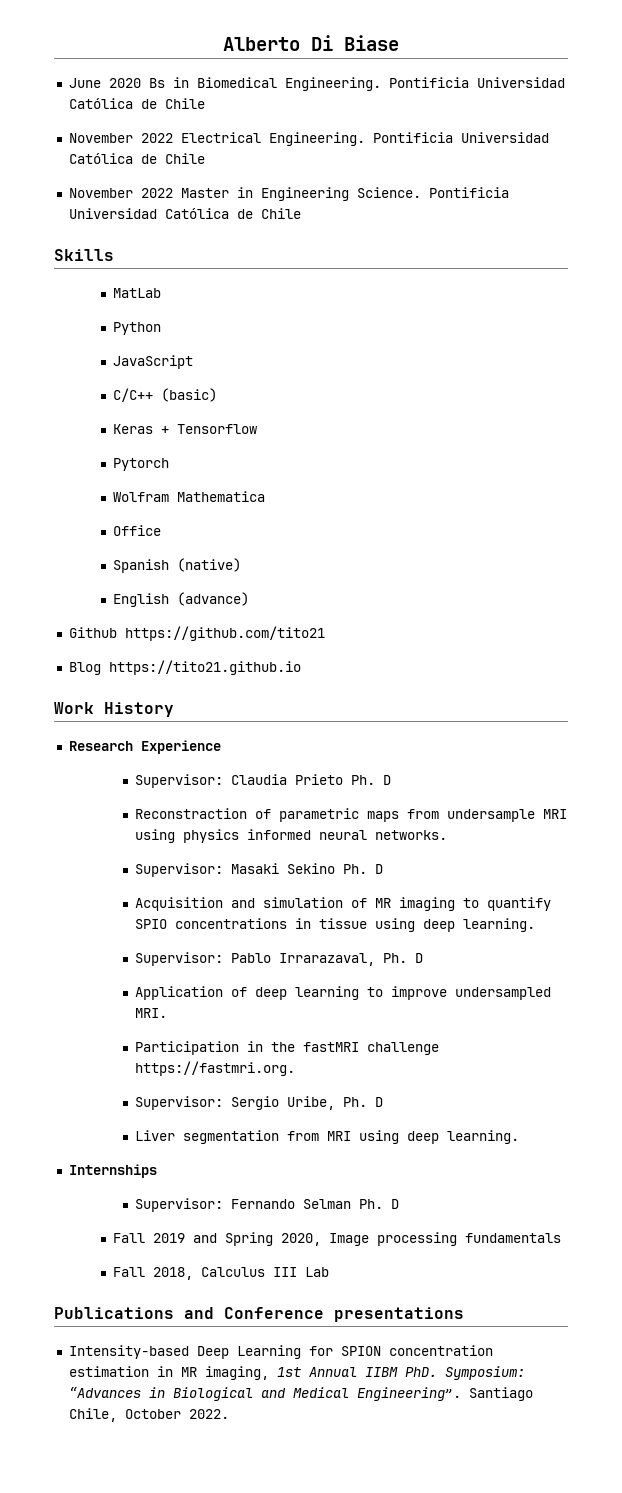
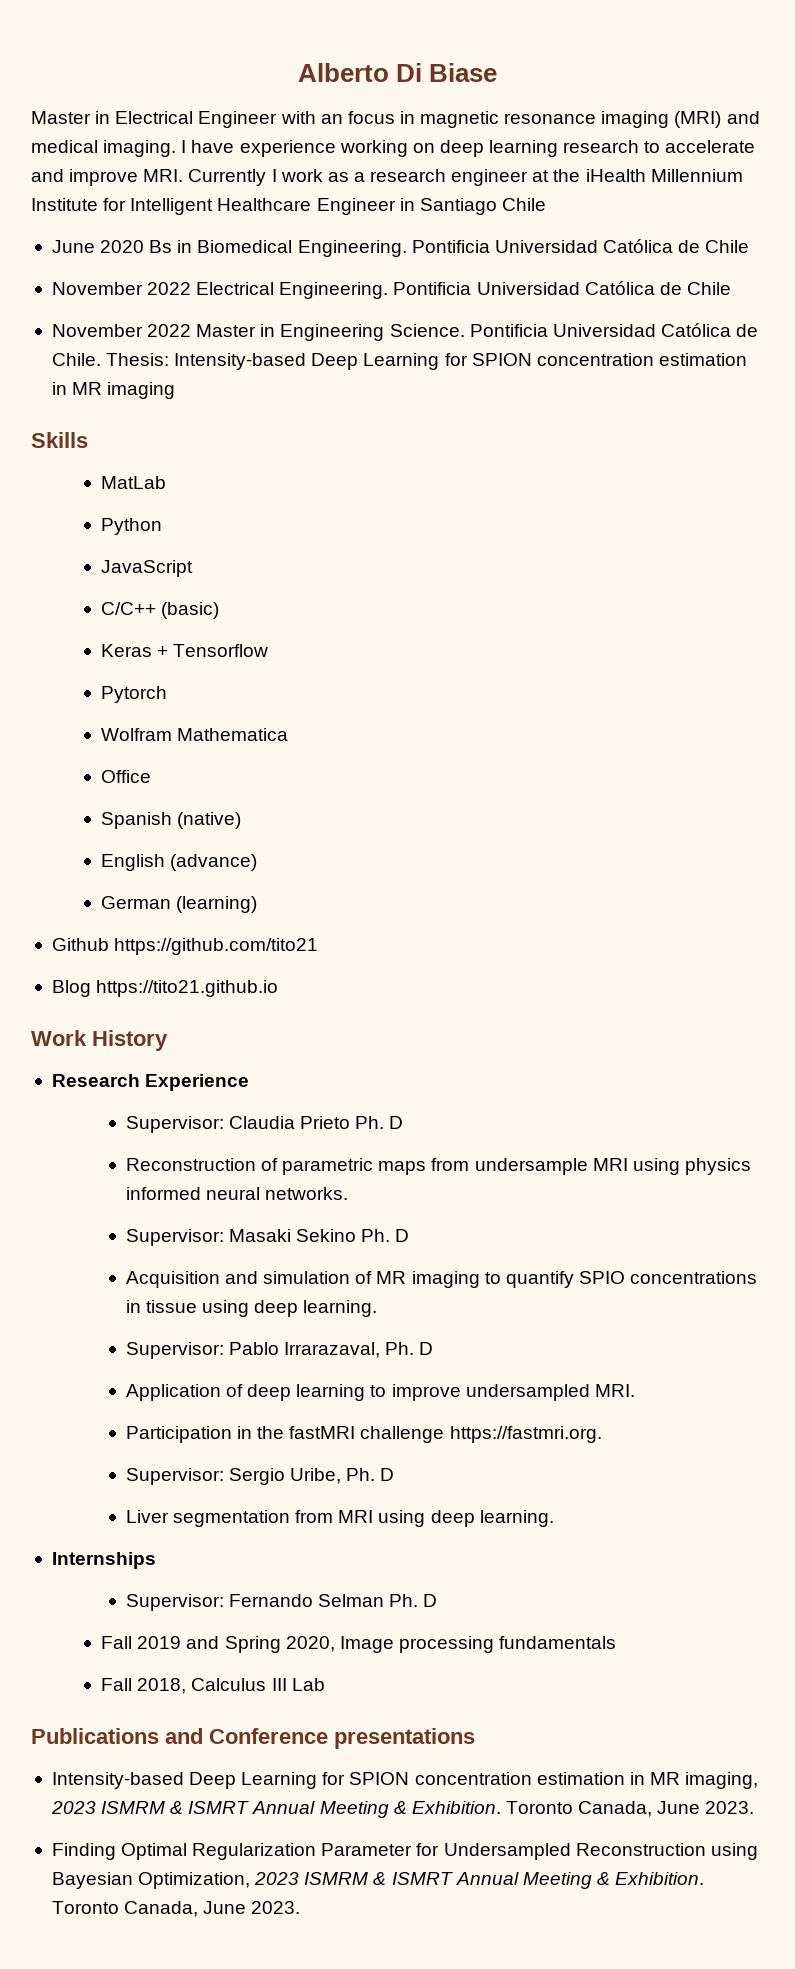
(399, 43) none -> [31,111,760,128] [31,140,756,157] [31,169,743,186] [31,198,546,215] // Master in Electrical Engineer with an focus in magnetic resonance imaging (MRI) and medical imaging. I have experience working on deep learning research to accelerate and improve MRI. Currently I work as a research engineer at the iHealth Millennium Institute for Intelligent Healthcare Engineer in Santiago Chile
[260,208,301,219] Chile -> [51,353,747,370] [51,382,176,399] Chile. Thesis: Intensity-based Deep Learning for SPION concentration estimation in MR imaging
(250, 599) none -> [101,896,258,913] // German (learning)
[135,808,248,819] Reconstraction -> [125,1158,256,1171] Reconstruction
[276,1366,525,1380] [68,1387,533,1401] [68,1408,229,1422] 1st Annual IIBM PhD. Symposium: “Advances in Biological and Medical Engineering”. Santiago Chile, October 2022. -> [50,1801,755,1818] [51,1843,758,1860] [51,1872,705,1889] [51,1901,301,1917] 2023 ISMRM & ISMRT Annual Meeting & Exhibition. Toronto Canada, June 2023. // Finding Optimal Regularization Parameter for Undersampled Reconstruction using Bayesian Optimization, 2023 ISMRM & ISMRT Annual Meeting & Exhibition. Toronto Canada, June 2023.

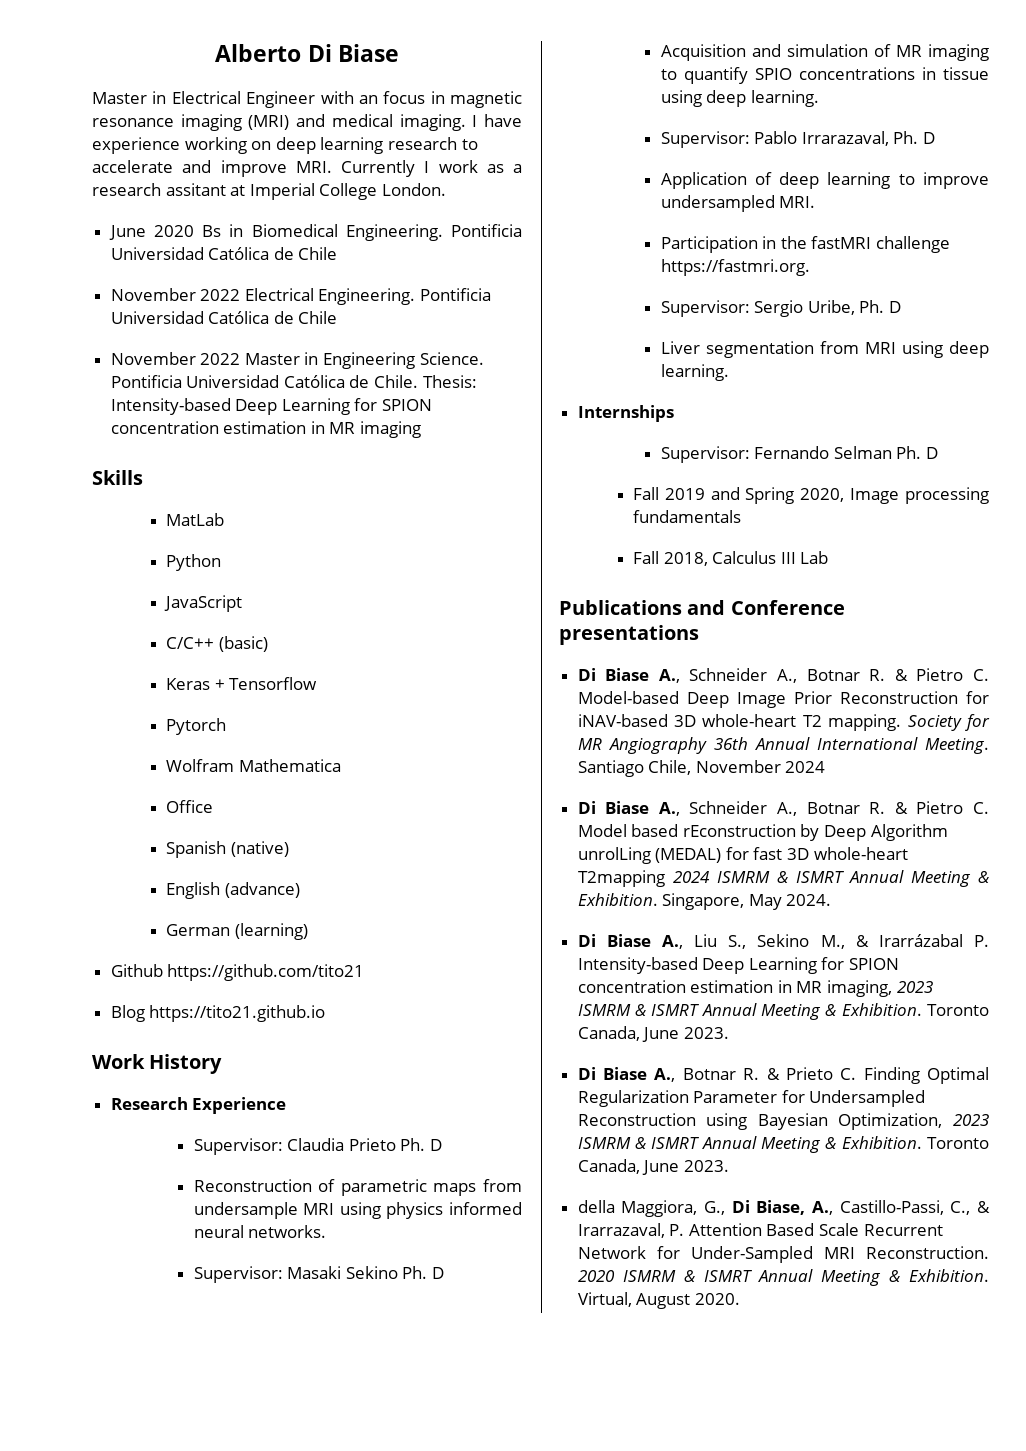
[451,169,743,186] [31,198,546,215] engineer at the iHealth Millennium Institute for Intelligent Healthcare Engineer in Santiago Chile -> [165,183,446,200] assitant at Imperial College London.
(475, 1738) none -> [577,668,989,683] [577,691,989,708] [577,714,990,731] [577,737,989,754] [577,760,826,777] [577,801,989,816] [577,824,948,841] [577,847,908,864] [577,870,989,887] [577,893,832,910] [577,934,990,949] Di Biase A., Schneider A., Botnar R. & Pietro C. Model-based Deep Image Prior Reconstruction for iNAV-based 3D whole-heart T2 mapping. Society for MR Angiography 36th Annual International Meeting. Santiago Chile, November 2024 // Di Biase A., Schneider A., Botnar R. & Pietro C. Model based rEconstruction by Deep Algorithm unrolLing (MEDAL) for fast 3D whole-heart T2mapping 2024 ISMRM & ISMRT Annual Meeting & Exhibition. Singapore, May 2024. // Di Biase A., Liu S., Sekino M., & Irarrázabal P.
(755, 1807) none -> [577,1067,857,1082] Di Biase A., Botnar R. & Prieto C.
(301, 1907) none -> [577,1200,990,1217] [577,1223,943,1238] [577,1246,989,1263] [577,1269,989,1286] [577,1292,740,1309] // della Maggiora, G., Di Biase, A., Castillo-Passi, C., & Irarrazaval, P. Attention Based Scale Recurrent Network for Under-Sampled MRI Reconstruction. 2020 ISMRM & ISMRT Annual Meeting & Exhibition. Virtual, August 2020.

